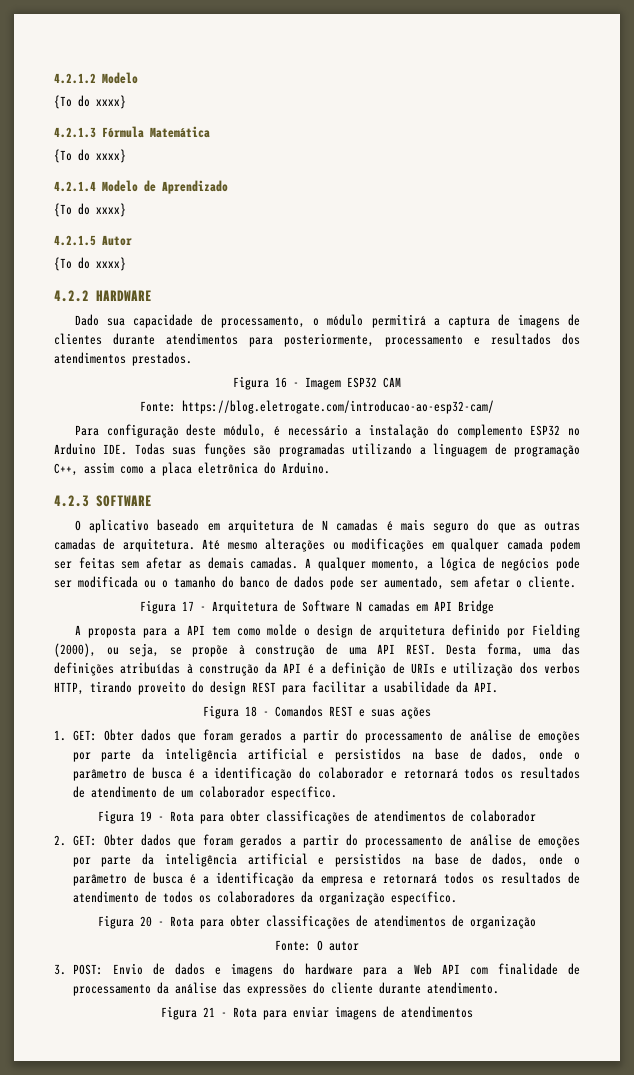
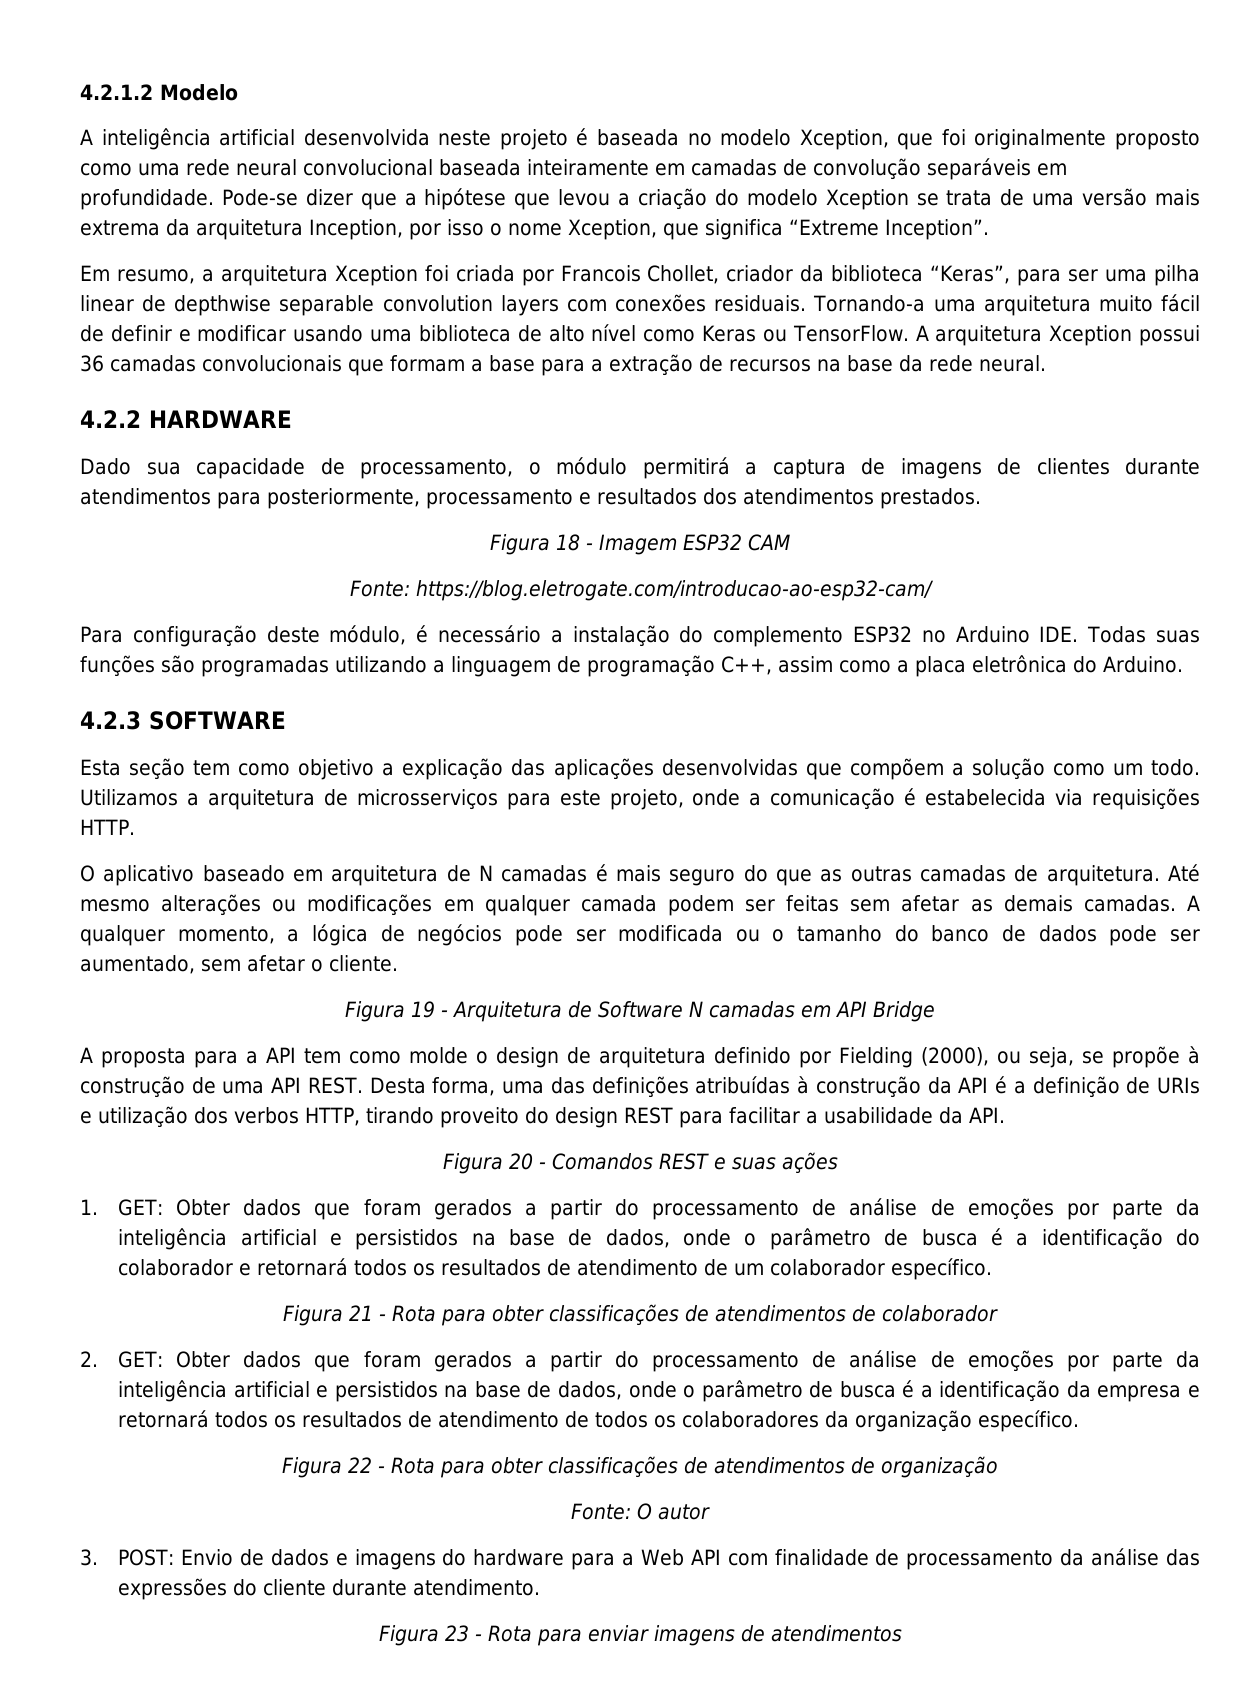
[54,95,126,109] [54,126,210,138] [54,149,126,163] [54,180,228,194] [54,203,126,217] [54,235,132,246] [54,257,126,271] {To do xxxx} // 4.2.1.3 Fórmula Matemática // {To do xxxx} // 4.2.1.4 Modelo de Aprendizado // {To do xxxx} // 4.2.1.5 Autor // {To do xxxx} -> [80,128,1200,150] [80,158,1067,180] [80,188,1200,210] [80,219,989,240] [80,265,1200,286] [80,294,1200,316] [80,324,1201,346] [80,354,1046,376] A inteligência artificial desenvolvida neste projeto é baseada no modelo Xception, que foi originalmente proposto como uma rede neural convolucional baseada inteiramente em camadas de convolução separáveis em profundidade. Pode-se dizer que a hipótese que levou a criação do modelo Xception se trata de uma versão mais extrema da arquitetura Inception, por isso o nome Xception, que significa “Extreme Inception”. // Em resumo, a arquitetura Xception foi criada por Francois Chollet, criador da biblioteca “Keras”, para ser uma pilha linear de depthwise separable convolution layers com conexões residuais. Tornando-a uma arquitetura muito fácil de definir e modificar usando uma biblioteca de alto nível como Keras ou TensorFlow. A arquitetura Xception possui 36 camadas convolucionais que formam a base para a extração de recursos na base da rede neural.
[275,377,287,388] 16 -> [556,534,580,551] 18
(152, 501) none -> [80,758,1200,780] [80,788,1201,810] [80,819,135,835] // Esta seção tem como objetivo a explicação das aplicações desenvolvidas que compõem a solução como um todo. Utilizamos a arquitetura de microsserviços para este projeto, onde a comunicação é estabelecida via requisições HTTP.
[182,601,194,611] 17 -> [411,1001,435,1018] 19
[245,706,257,717] 18 -> [508,1153,533,1170] 20
[140,811,152,821] 19 -> [349,1305,373,1321] 21
[140,916,152,927] 20 -> [348,1457,372,1473] 22
[203,1007,215,1017] 21 -> [444,1625,469,1642] 23

